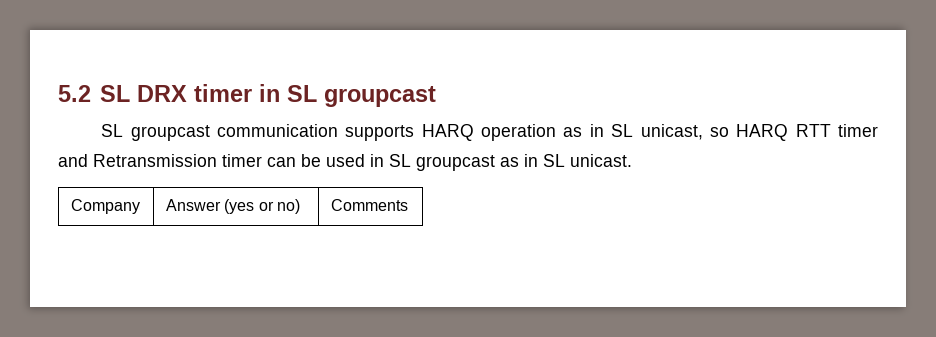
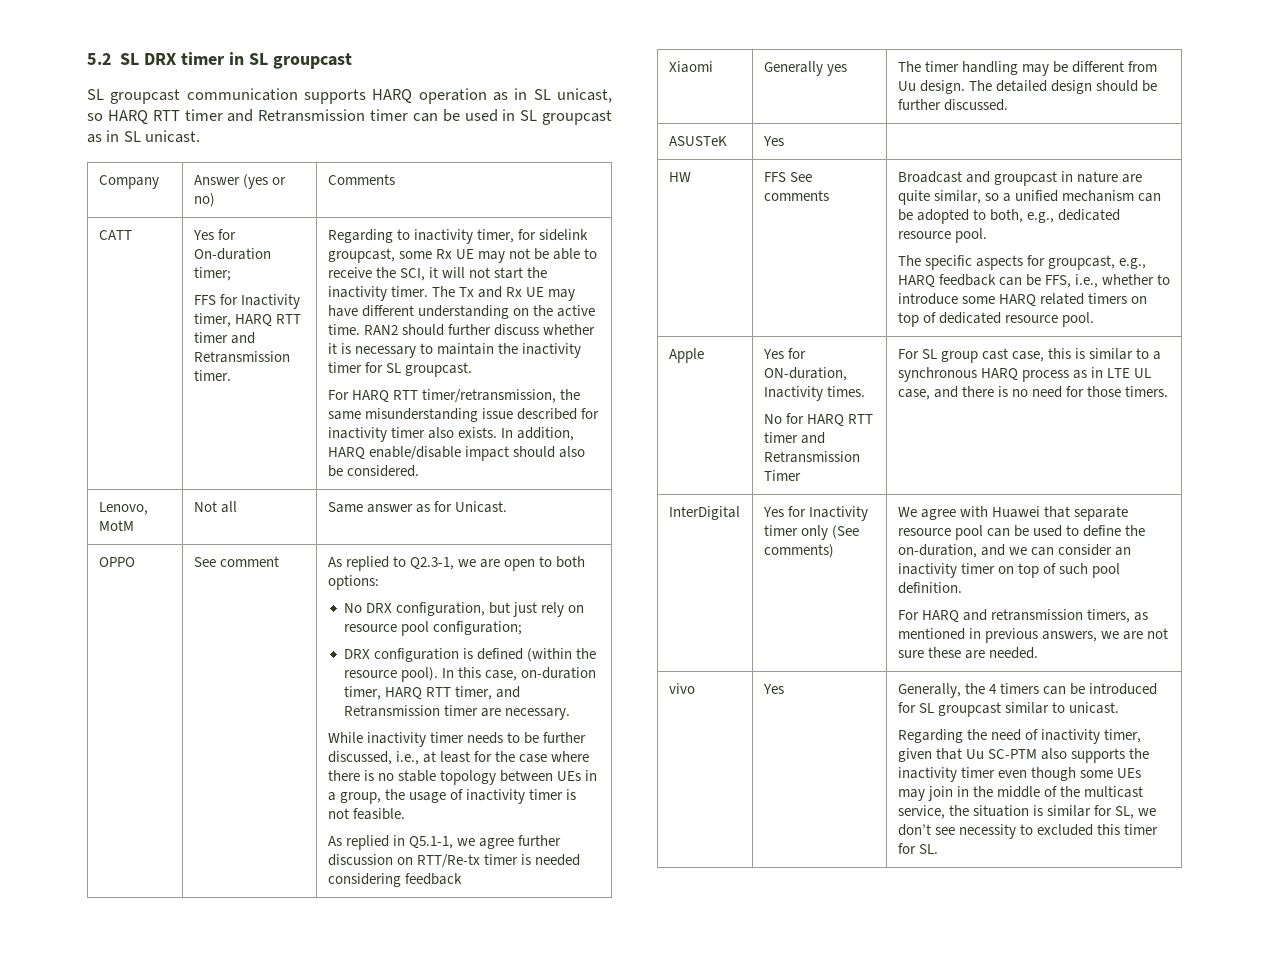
(408, 205) none -> [98,230,132,240] [192,229,236,240] [193,248,271,260] [193,267,231,281] [193,294,300,309] [193,313,301,327] [193,332,255,344] [193,351,290,363] [193,370,231,381] [327,229,588,244] [327,248,597,263] [327,267,547,281] [327,286,575,301] [327,305,595,319] [327,324,595,336] [327,343,581,358] [327,362,472,377] [327,389,580,403] [327,408,599,422] [327,427,574,442] [327,446,585,461] [327,465,419,477] [98,502,148,515] [98,520,134,531] [193,501,237,513] [327,501,507,513] [98,557,135,567] [193,556,279,567] [327,556,585,571] [327,575,379,590] [344,602,585,617] [344,621,523,636] [344,648,597,662] [344,667,597,682] [344,686,521,700] [344,705,571,720] [327,732,586,747] [327,751,589,765] [327,770,597,785] [327,789,576,804] [327,808,405,820] [327,835,561,850] [327,854,580,868] [327,873,462,887] [668,61,713,73] [763,61,847,76] [897,61,1157,76] [897,80,1157,94] [897,99,1008,111] [668,136,727,146] [762,136,784,146] [668,172,691,182] [763,172,812,182] [763,190,829,201] [897,171,1142,186] [897,190,1161,205] [897,209,1120,224] [897,228,987,243] [897,255,1146,270] [897,274,1170,288] [897,293,1147,307] [897,312,1094,327] [668,348,704,363] [762,348,806,359] [763,367,847,381] [763,386,865,401] [763,413,873,427] [763,432,825,444] [763,451,860,463] [763,470,801,481] [897,348,1162,363] [897,367,1151,382] [897,386,1168,400] [668,506,740,520] [762,506,868,521] [763,525,859,540] [763,544,834,558] [897,506,1128,521] [897,525,1145,540] [897,544,1131,558] [897,563,1120,578] [897,582,962,594] [897,609,1148,623] [897,628,1168,643] [897,647,1038,659] [668,683,695,694] [762,684,784,694] [897,683,1157,698] [897,702,1119,717] [897,729,1141,744] [897,748,1149,763] [897,767,1141,782] [897,786,1143,801] [897,805,1156,819] [897,824,1158,839] [897,843,938,854] // CATT | Yes for On-duration timer; // FFS for Inactivity timer, HARQ RTT timer and Retransmission timer. | Regarding to inactivity timer, for sidelink groupcast, some Rx UE may not be able to receive the SCI, it will not start the inactivity timer. The Tx and Rx UE may have different understanding on the active time. RAN2 should further discuss whether it is necessary to maintain the inactivity timer for SL groupcast. // For HARQ RTT timer/retransmission, the same misunderstanding issue described for inactivity timer also exists. In addition, HARQ enable/disable impact should also be considered. // Lenovo, MotM | Not all | Same answer as for Unicast. // OPPO | See comment | As replied to Q2.3-1, we are open to both options: // No DRX configuration, but just rely on resource pool configuration; // DRX configuration is defined (within the resource pool). In this case, on-duration timer, HARQ RTT timer, and Retransmission timer are necessary. // While inactivity timer needs to be further discussed, i.e., at least for the case where there is no stable topology between UEs in a group, the usage of inactivity timer is not feasible. // As replied in Q5.1-1, we agree further discussion on RTT/Re-tx timer is needed considering feedback // Xiaomi | Generally yes | The timer handling may be different from Uu design. The detailed design should be further discussed. // ASUSTeK | Yes | // HW | FFS See comments | Broadcast and groupcast in nature are quite similar, so a unified mechanism can be adopted to both, e.g., dedicated resource pool. // The specific aspects for groupcast, e.g., HARQ feedback can be FFS, i.e., whether to introduce some HARQ related timers on top of dedicated resource pool. // Apple | Yes for ON-duration, Inactivity times. // No for HARQ RTT timer and Retransmission Timer | For SL group cast case, this is similar to a synchronous HARQ process as in LTE UL case, and there is no need for those timers. // InterDigital | Yes for Inactivity timer only (See comments) | We agree with Huawei that separate resource pool can be used to define the on-duration, and we can consider an inactivity timer on top of such pool definition. // For HARQ and retransmission timers, as mentioned in previous answers, we are not sure these are needed. // vivo | Yes | Generally, the 4 timers can be introduced for SL groupcast similar to unicast. // Regarding the need of inactivity timer, given that Uu SC-PTM also supports the inactivity timer even though some UEs may join in the middle of the multicast service, the situation is similar for SL, we don’t see necessity to excluded this timer for SL.

